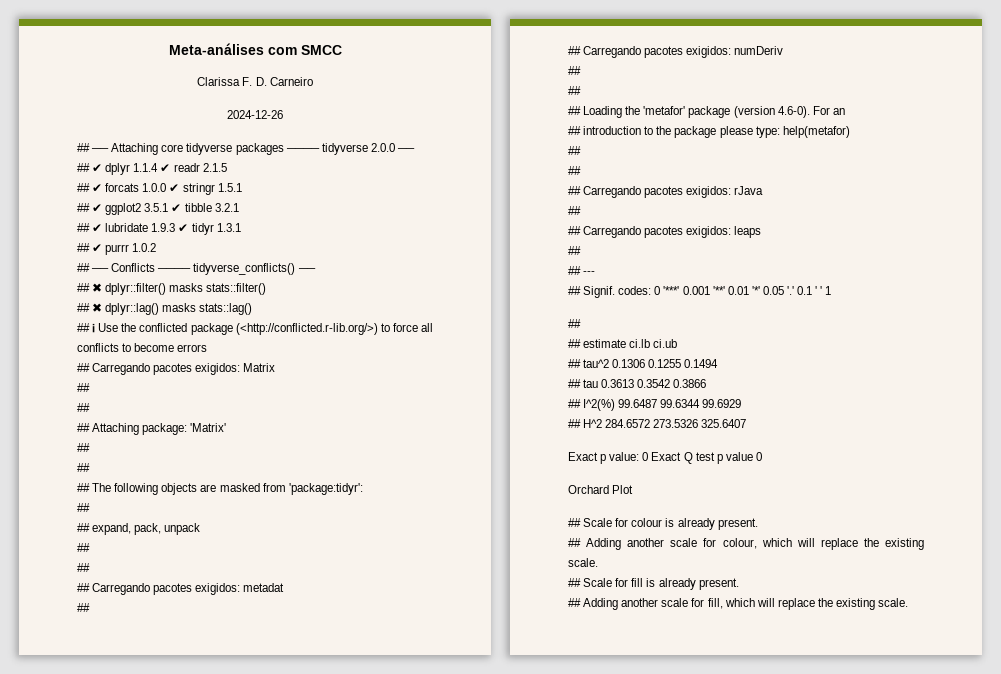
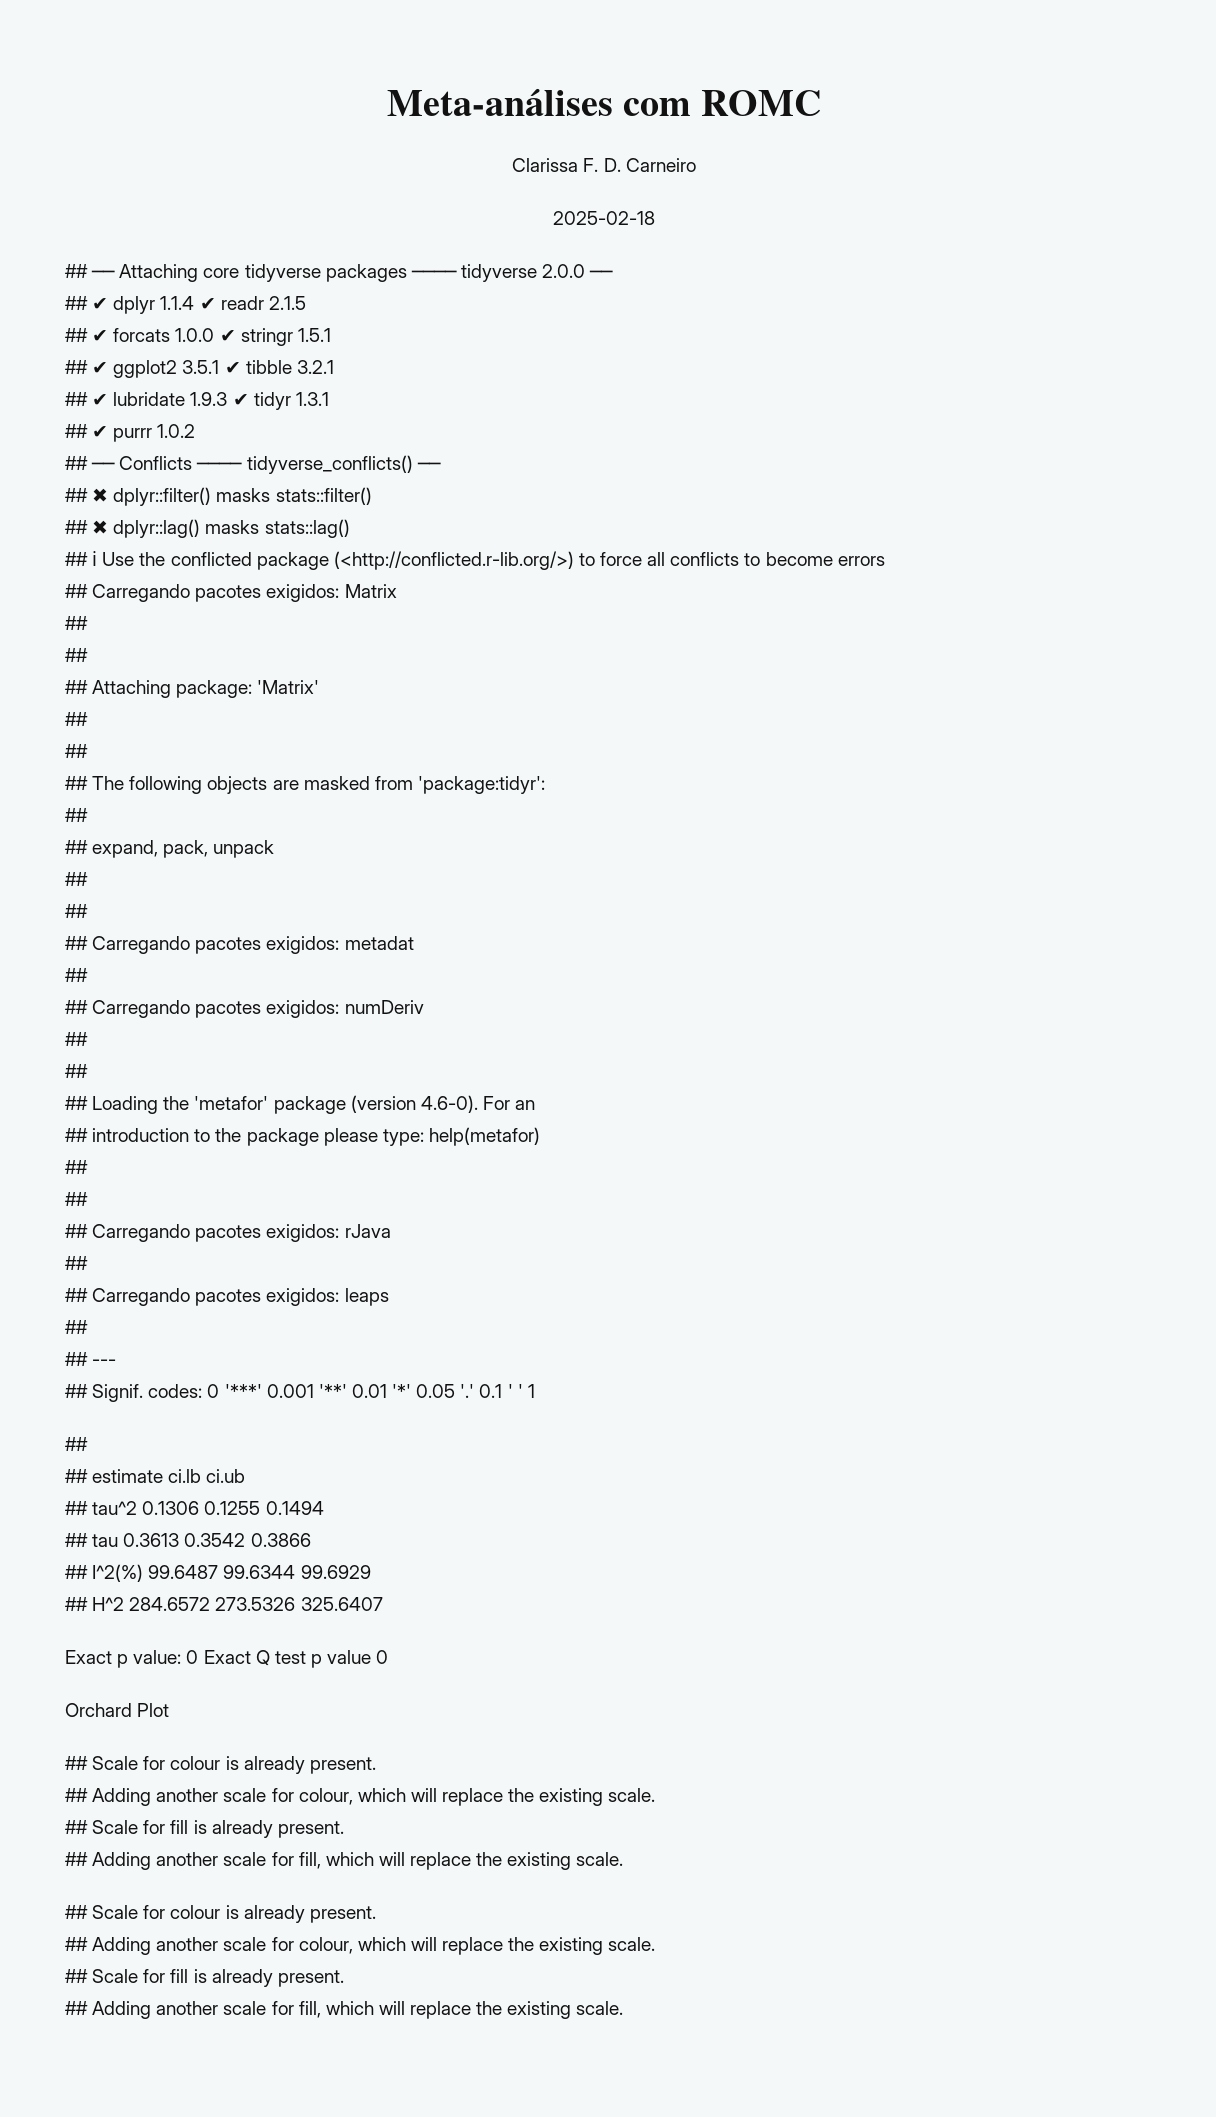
[300,45,342,55] SMCC -> [701,90,822,116] ROMC
[227,110,283,119] 2024-12-26 -> [553,211,655,225] 2025-02-18
(909, 602) none -> [65,1905,376,1923] [65,1937,656,1955] [65,1969,344,1987] [65,2001,624,2019] // ## Scale for colour is already present. // ## Adding another scale for colour, which will replace the existing scale. // ## Scale for fill is already present. // ## Adding another scale for fill, which will replace the existing scale.

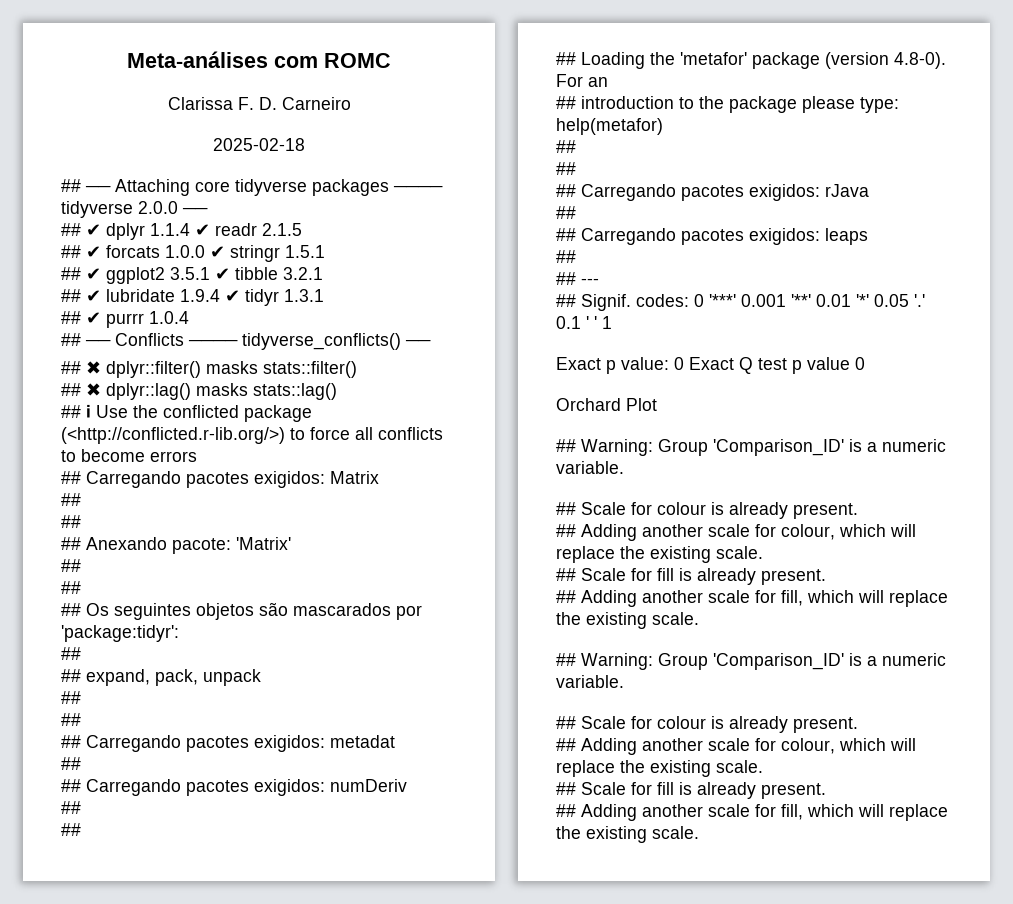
[190,392,228,406] 1.9.3 -> [180,289,220,302] 1.9.4
[157,424,196,438] 1.0.2 -> [149,311,189,324] 1.0.4
[92,680,253,698] Attaching package: -> [86,537,231,554] Anexando pacote:
[92,776,413,794] The following objects are masked from -> [86,602,422,620] Os seguintes objetos são mascarados por
[420,1095,478,1113] 4.6-0). -> [894,52,946,69] 4.8-0).
[65,1437,88,1451] [65,1469,246,1483] [65,1501,324,1515] [65,1533,311,1547] [65,1564,371,1582] [65,1597,383,1611] // ## // ## estimate ci.lb ci.ub // ## tau^2 0.1306 0.1255 0.1494 // ## tau 0.3613 0.3542 0.3866 // ## I^2(%) 99.6487 99.6344 99.6929 // ## H^2 284.6572 273.5326 325.6407 -> (612, 322) none
(170, 1710) none -> [556,439,946,456] [556,461,624,474] // ## Warning: Group 'Comparison_ID' is a numeric variable.
(624, 1859) none -> [556,653,946,670] [556,675,624,688] // ## Warning: Group 'Comparison_ID' is a numeric variable.

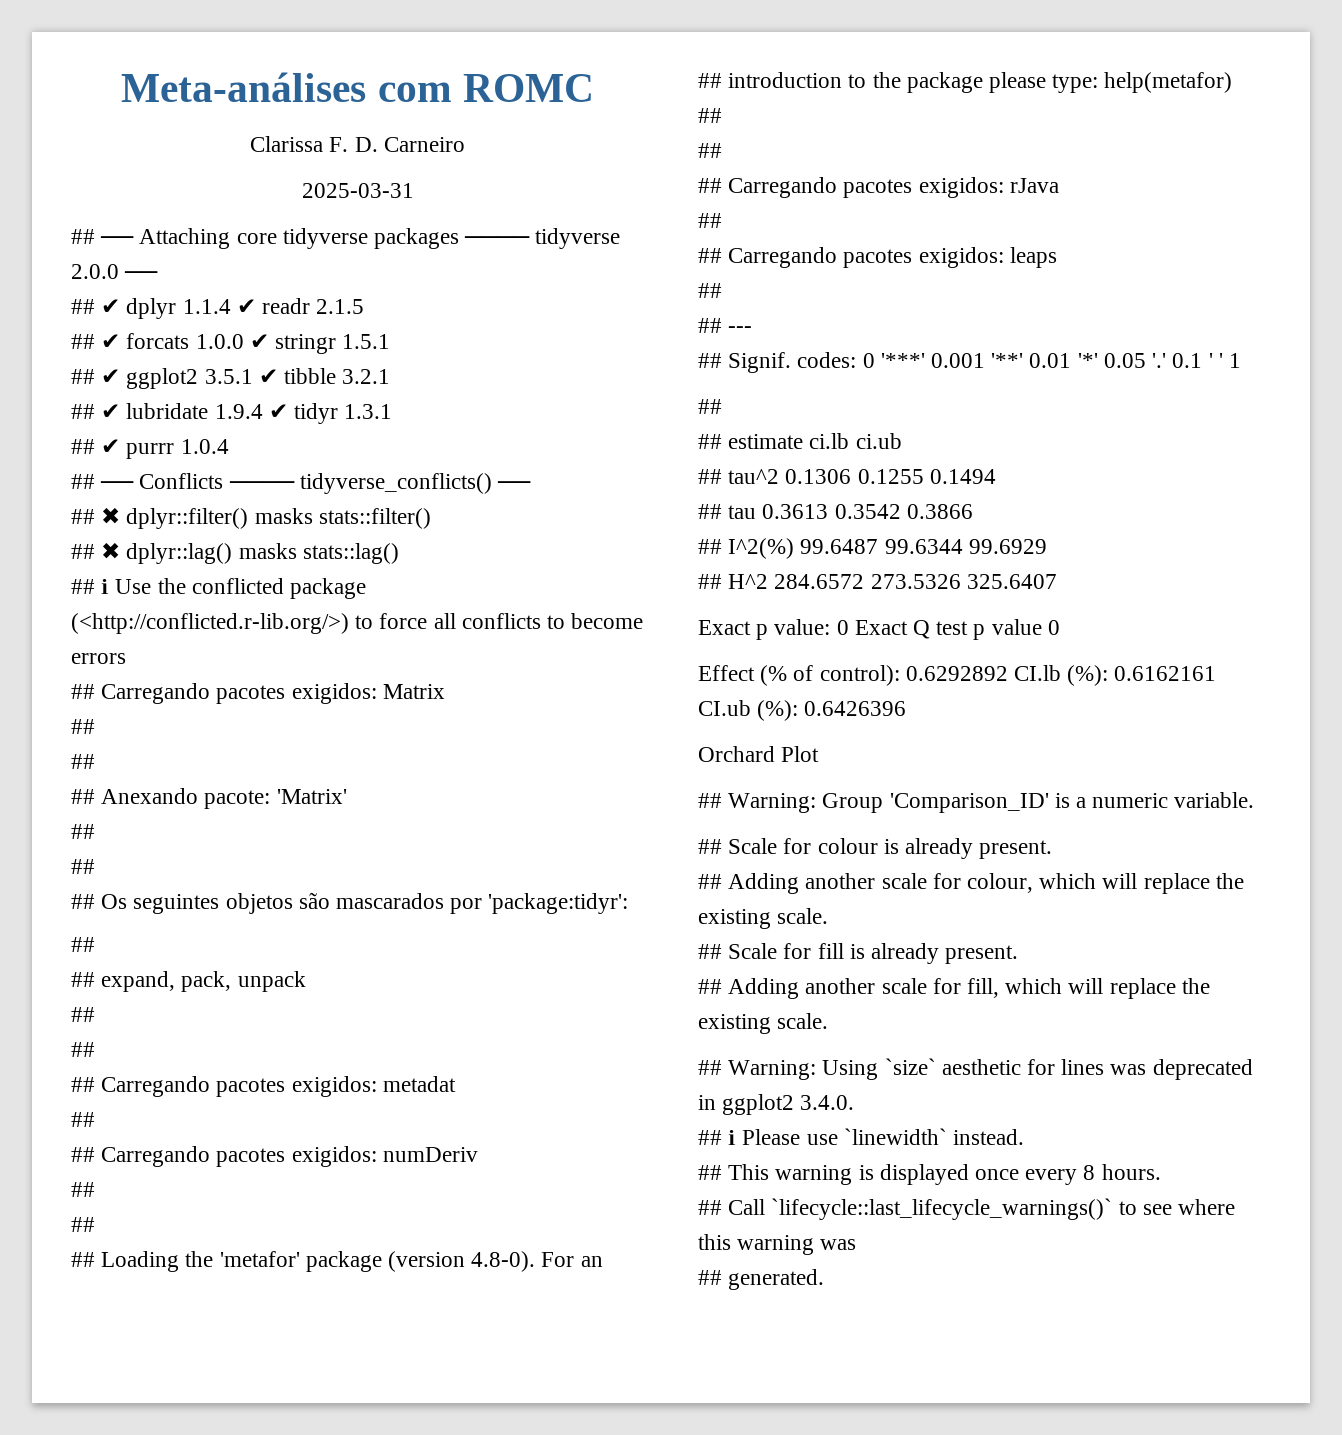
[213,138,305,151] 2025-02-18 -> [301,183,414,198] 2025-03-31
(612, 322) none -> [698,399,722,414] [698,433,902,449] [698,469,996,484] [698,504,973,519] [698,538,1047,559] [698,574,1057,589] // ## // ## estimate ci.lb ci.ub // ## tau^2 0.1306 0.1255 0.1494 // ## tau 0.3613 0.3542 0.3866 // ## I^2(%) 99.6487 99.6344 99.6929 // ## H^2 284.6572 273.5326 325.6407
(865, 363) none -> [698,665,1217,686] [698,700,907,721] // Effect (% of control): 0.6292892 CI.lb (%): 0.6162161 CI.ub (%): 0.6426396
[658,653,946,670] [556,675,624,688] [556,716,858,733] [556,738,916,755] [556,760,763,777] [556,782,826,799] [556,804,948,821] [556,826,699,843] Group 'Comparison_ID' is a numeric variable. // ## Scale for colour is already present. // ## Adding another scale for colour, which will replace the existing scale. // ## Scale for fill is already present. // ## Adding another scale for fill, which will replace the existing scale. -> [822,1058,1253,1080] [698,1094,855,1115] [698,1128,1025,1145] [698,1164,1161,1185] [698,1198,1236,1220] [698,1234,857,1255] [698,1269,825,1290] Using `size` aesthetic for lines was deprecated in ggplot2 3.4.0. // ## ℹ Please use `linewidth` instead. // ## This warning is displayed once every 8 hours. // ## Call `lifecycle::last_lifecycle_warnings()` to see where this warning was // ## generated.

